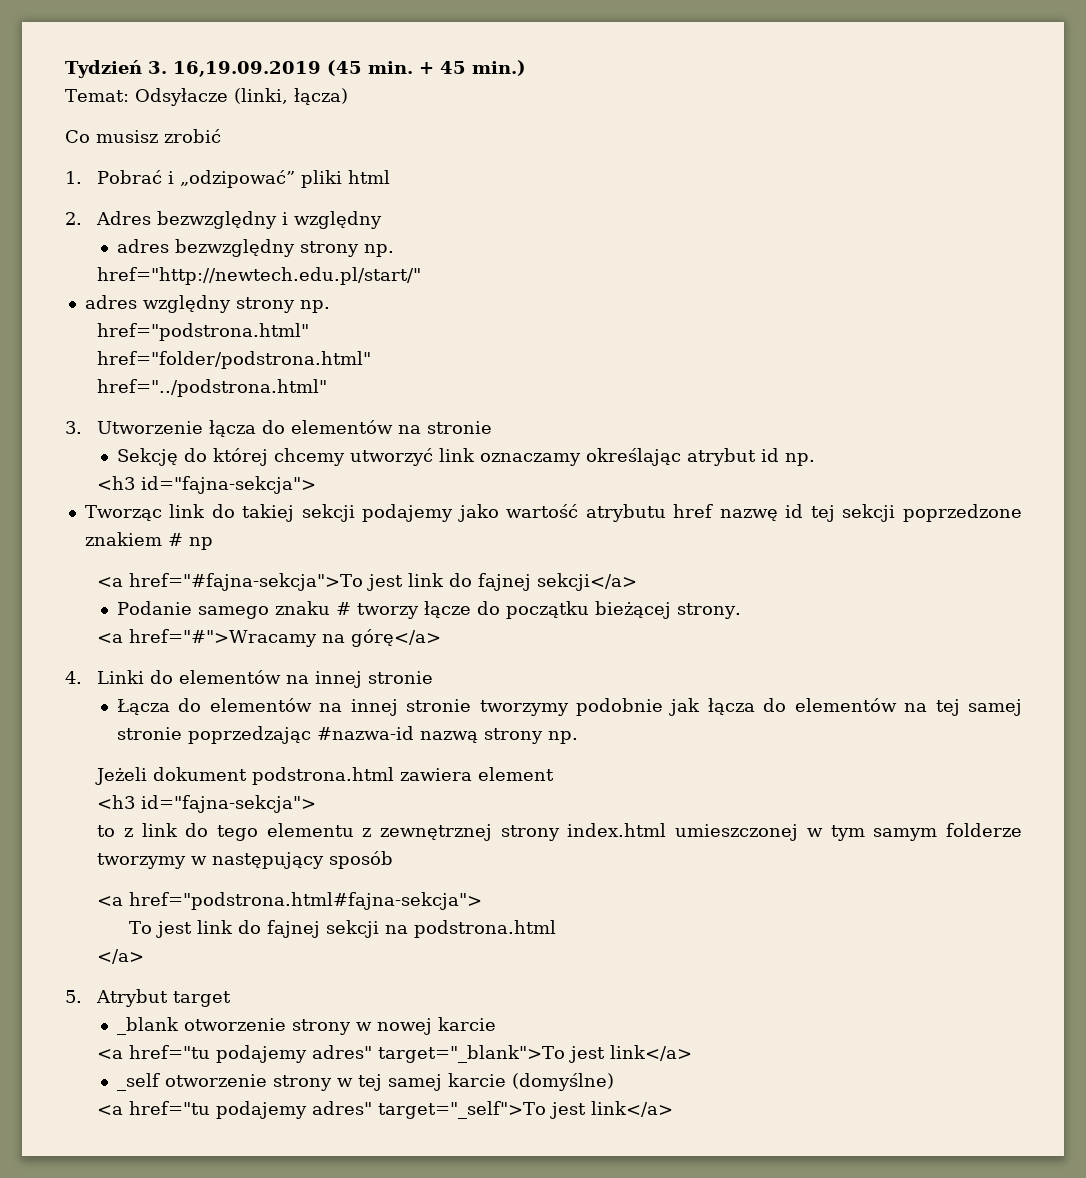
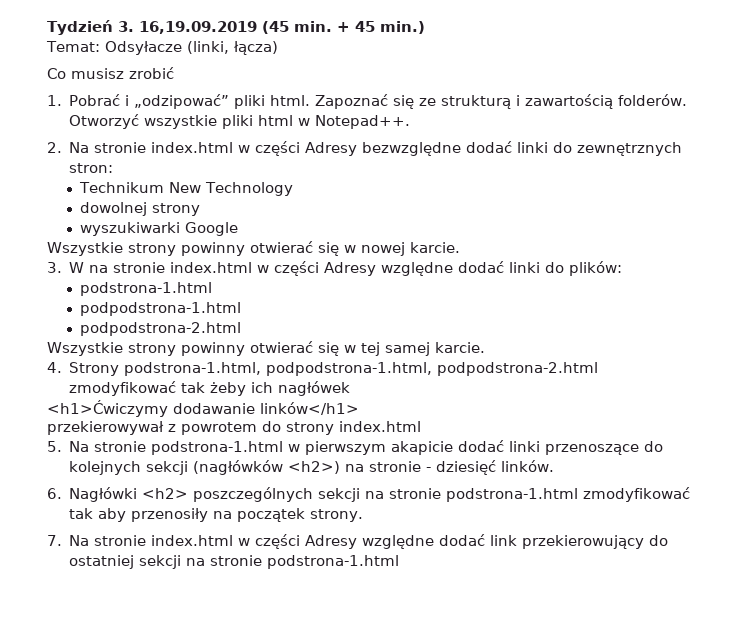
(343, 179) none -> [270,94,688,109] [69,114,254,129] html. Zapoznać się ze strukturą i zawartością folderów. Otworzyć wszystkie pliki
(391, 177) none -> [298,115,411,129] w Notepad++.
[96,211,383,229] [116,239,394,257] [97,267,422,285] [84,295,330,313] [97,323,310,341] [97,351,372,369] [97,379,328,397] [65,420,493,437] [116,448,815,466] [97,476,317,494] [84,504,1023,522] [84,532,213,550] [97,573,638,591] [116,601,741,619] [97,629,442,647] [65,670,434,688] [116,698,1023,716] [116,726,578,744] [95,767,555,785] [97,795,317,813] [97,823,1023,841] [97,851,394,869] [97,892,483,910] [129,920,557,938] [97,949,145,964] [65,989,232,1007] [116,1017,496,1035] [97,1045,693,1063] [116,1073,614,1091] [97,1101,674,1119] Adres bezwzględny i względny // adres bezwzględny strony np. // href="http://newtech.edu.pl/start/" // adres względny strony np. // href="podstrona.html" // href="folder/podstrona.html" // href="../podstrona.html" // 3. Utworzenie łącza do elementów na stronie // Sekcję do której chcemy utworzyć link oznaczamy określając atrybut id np. // <h3 id="fajna-sekcja"> // Tworząc link do takiej sekcji podajemy jako wartość atrybutu href nazwę id tej sekcji poprzedzone znakiem # np // <a href="#fajna-sekcja">To jest link do fajnej sekcji</a> // Podanie samego znaku # tworzy łącze do początku bieżącej strony. // <a href="#">Wracamy na górę</a> // 4. Linki do elementów na innej stronie // Łącza do elementów na innej stronie tworzymy podobnie jak łącza do elementów na tej samej stronie poprzedzając #nazwa-id nazwą strony np. // Jeżeli dokument podstrona.html zawiera element // <h3 id="fajna-sekcja"> // to z link do tego elementu z zewnętrznej strony index.html umieszczonej w tym samym folderze tworzymy w następujący sposób // <a href="podstrona.html#fajna-sekcja"> // To jest link do fajnej sekcji na podstrona.html // </a> // 5. Atrybut target // _blank otworzenie strony w nowej karcie // <a href="tu podajemy adres" target="_blank">To jest link</a> // _self otworzenie strony w tej samej karcie (domyślne) // <a href="tu podajemy adres" target="_self">To jest link</a> -> [69,141,683,156] [69,163,114,173] [79,182,294,196] [80,202,201,216] [80,222,239,236] [47,241,460,256] [47,261,623,276] [80,282,213,296] [80,302,242,316] [80,322,242,336] [47,341,485,356] [47,362,599,376] [69,381,351,396] [47,400,359,417] [47,421,421,435] [47,440,664,455] [69,460,555,475] [47,487,691,502] [69,508,364,522] [47,534,669,549] [69,555,400,569] Na stronie index.html w części Adresy bezwzględne dodać linki do zewnętrznych stron: // Technikum New Technology // dowolnej strony // wyszukiwarki Google // Wszystkie strony powinny otwierać się w nowej karcie. // 3. W na stronie index.html w części Adresy względne dodać linki do plików: // podstrona-1.html // podpodstrona-1.html // podpodstrona-2.html // Wszystkie strony powinny otwierać się w tej samej karcie. // 4. Strony podstrona-1.html, podpodstrona-1.html, podpodstrona-2.html zmodyfikować tak żeby ich nagłówek // <h1>Ćwiczymy dodawanie linków</h1> // przekierowywał z powrotem do strony index.html // 5. Na stronie podstrona-1.html w pierwszym akapicie dodać linki przenoszące do kolejnych sekcji (nagłówków <h2>) na stronie - dziesięć linków. // 6. Nagłówki <h2> poszczególnych sekcji na stronie podstrona-1.html zmodyfikować tak aby przenosiły na początek strony. // 7. Na stronie index.html w części Adresy względne dodać link przekierowujący do ostatniej sekcji na stronie podstrona-1.html

